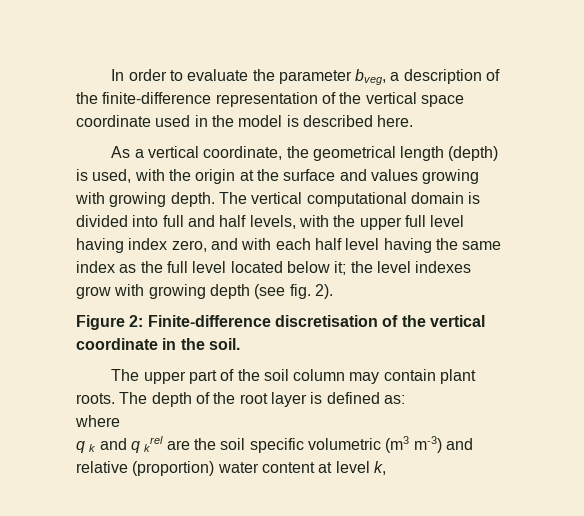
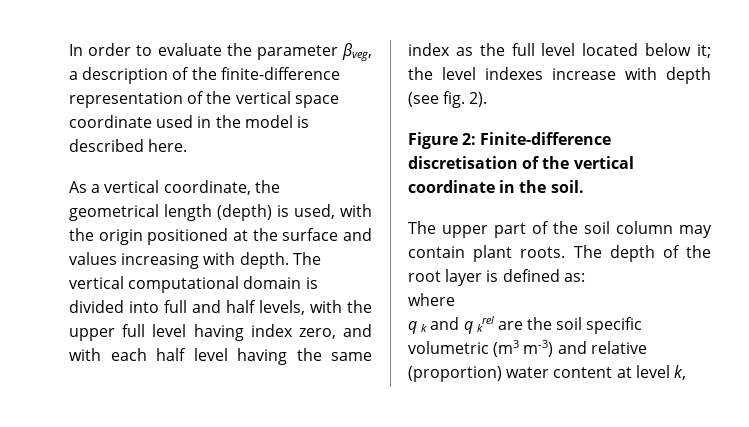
[355,69,387,85] bveg, -> [342,43,372,61] βveg,
(236, 176) none -> [147,228,229,245] positioned
[422,169,480,184] [75,192,167,207] growing with growing -> [121,252,236,269] increasing with
[76,284,206,299] grow with growing -> [552,67,657,80] increase with

